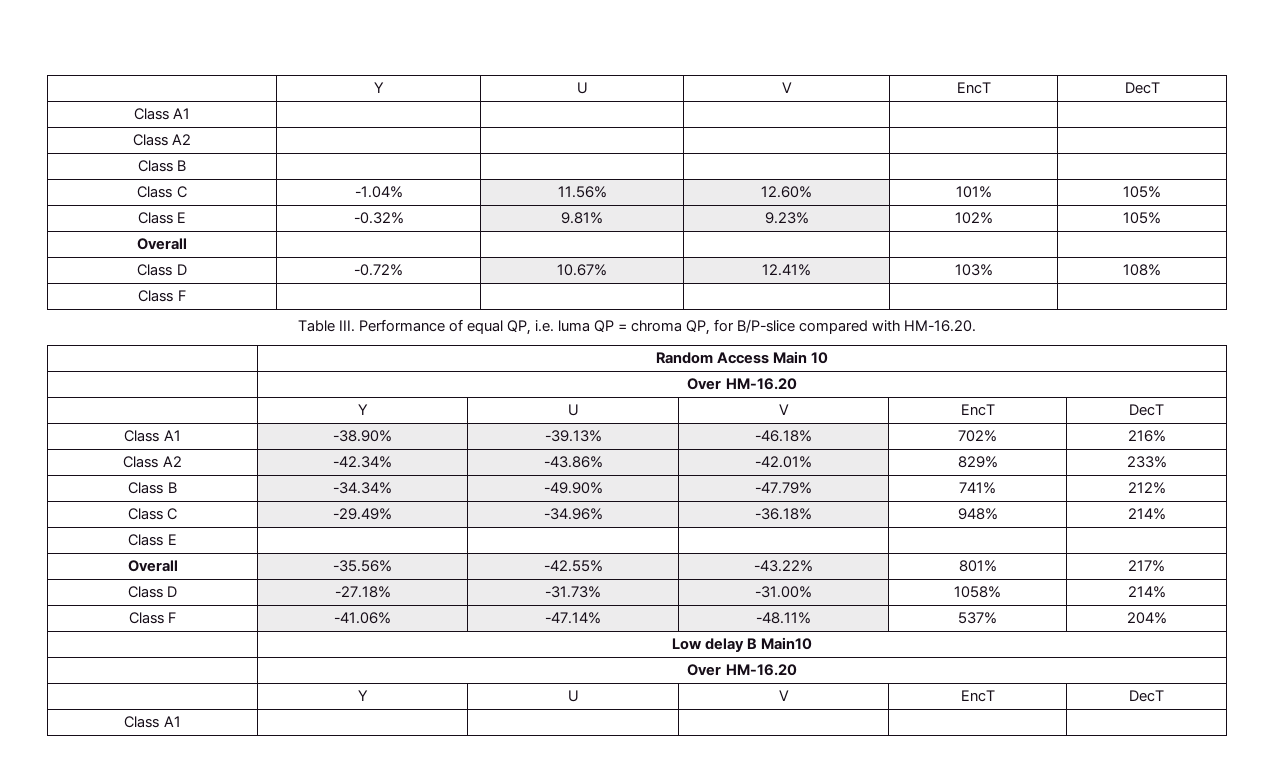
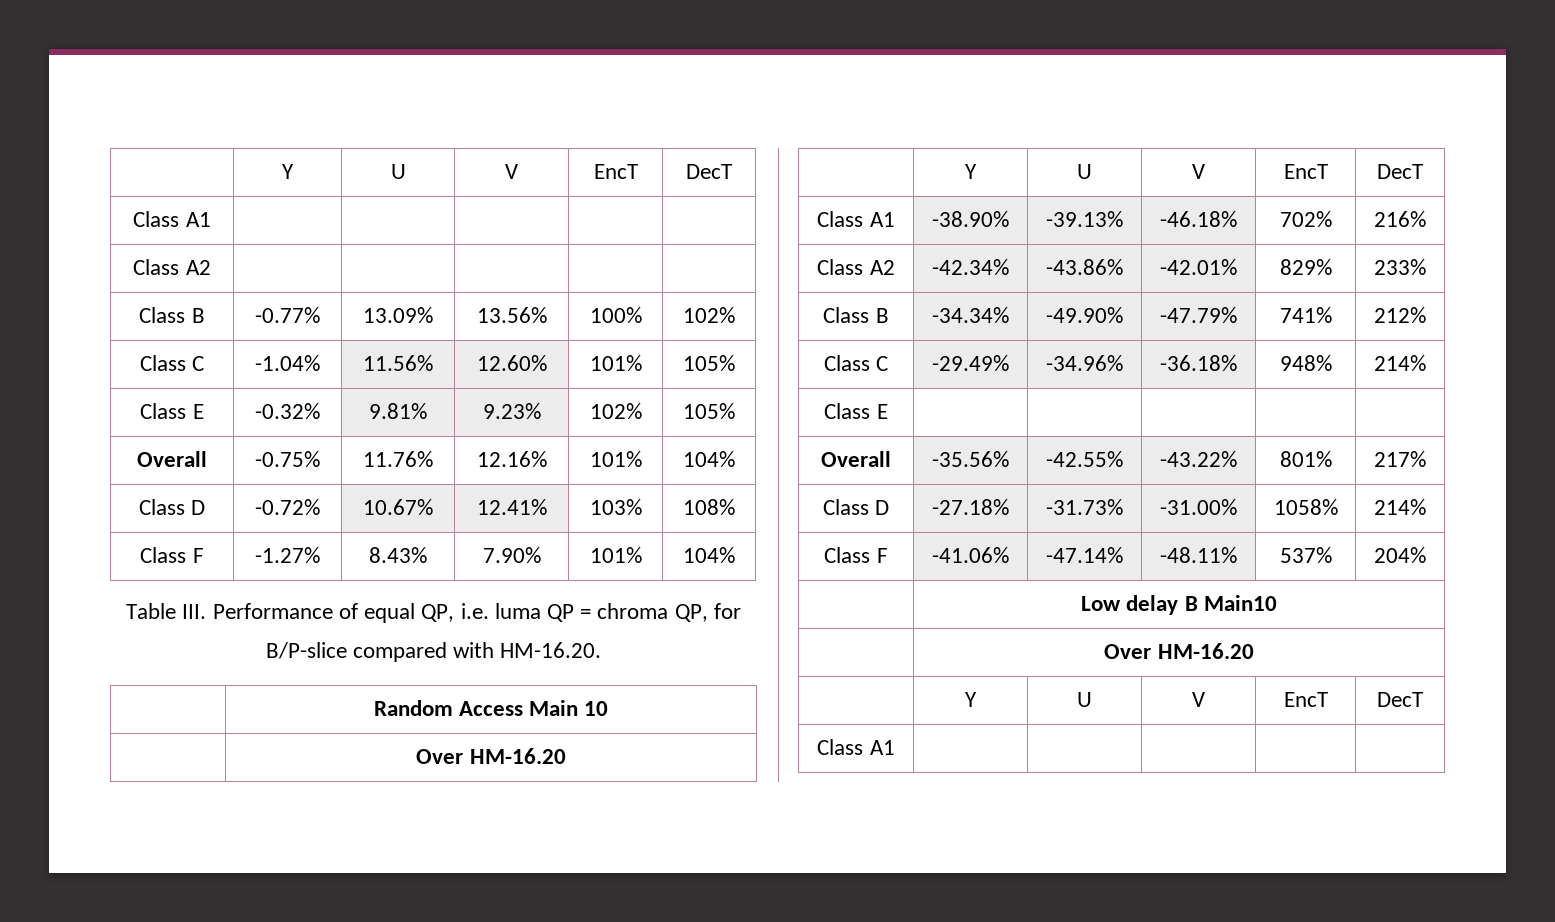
(187, 165) | | | | -> [255,307,320,323] [363,307,433,323] [476,307,547,323] [589,307,642,323] [683,307,735,323] -0.77% | 13.09% | 13.56% | 100% | 102%
(187, 244) | | | | -> [255,451,320,467] [363,451,433,467] [476,451,547,467] [589,451,642,467] [683,451,735,467] -0.75% | 11.76% | 12.16% | 101% | 104%
(186, 295) | | | | -> [255,547,320,563] [369,547,427,563] [482,547,541,563] [589,547,642,563] [683,547,735,563] -1.27% | 8.43% | 7.90% | 101% | 104%

